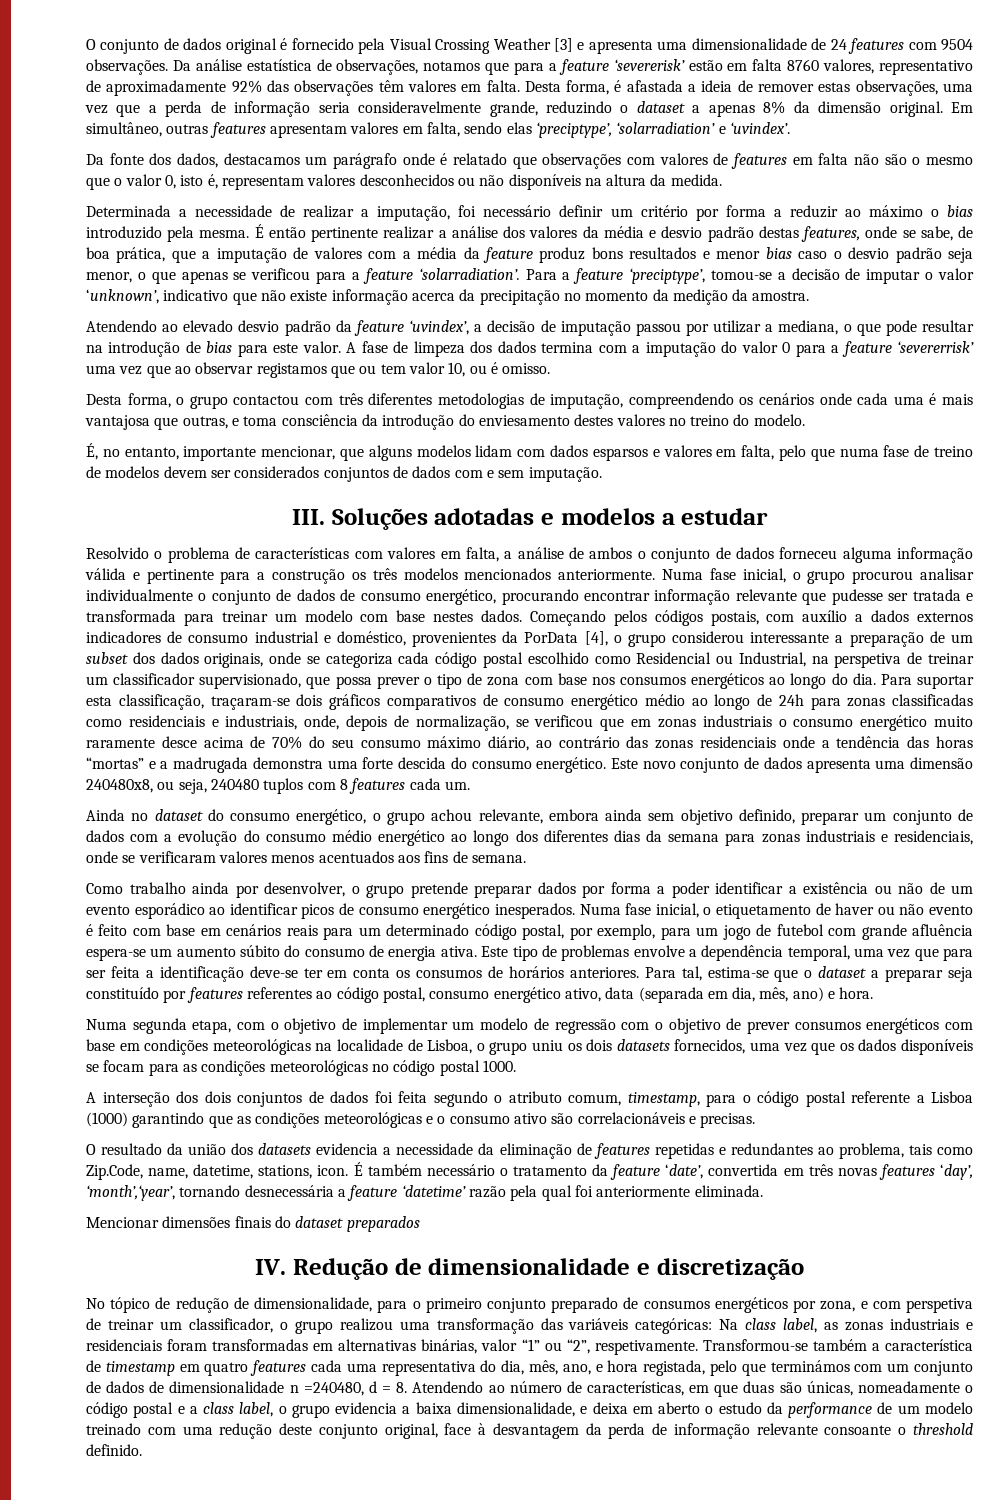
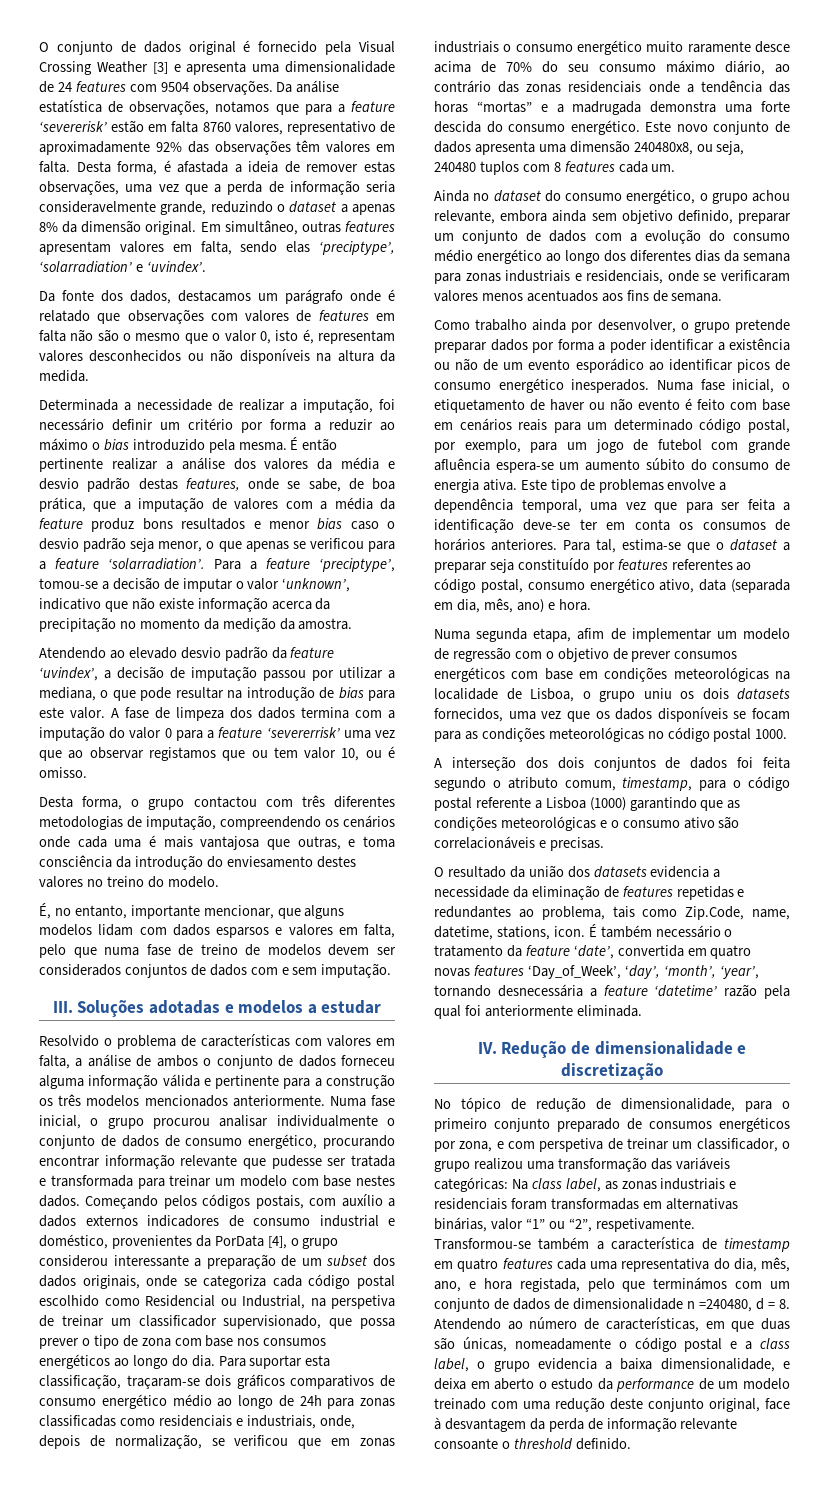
[237,1018,337,1034] com o objetivo -> [577,628,605,640] afim
[808,1164,833,1176] três -> [710,945,752,959] quatro
[939,1164,973,1180] [86,1185,175,1201] ‘day’, ‘month’,‘year’, -> [527,965,759,979] ‘Day_of_Week’, ‘day’, ‘month’, ‘year’,
[86,1216,420,1232] // Mencionar dimensões finais do dataset preparados -> (642, 1011) none

